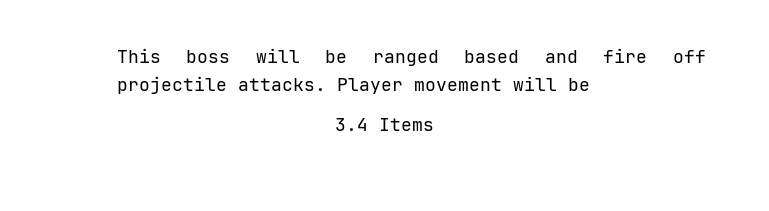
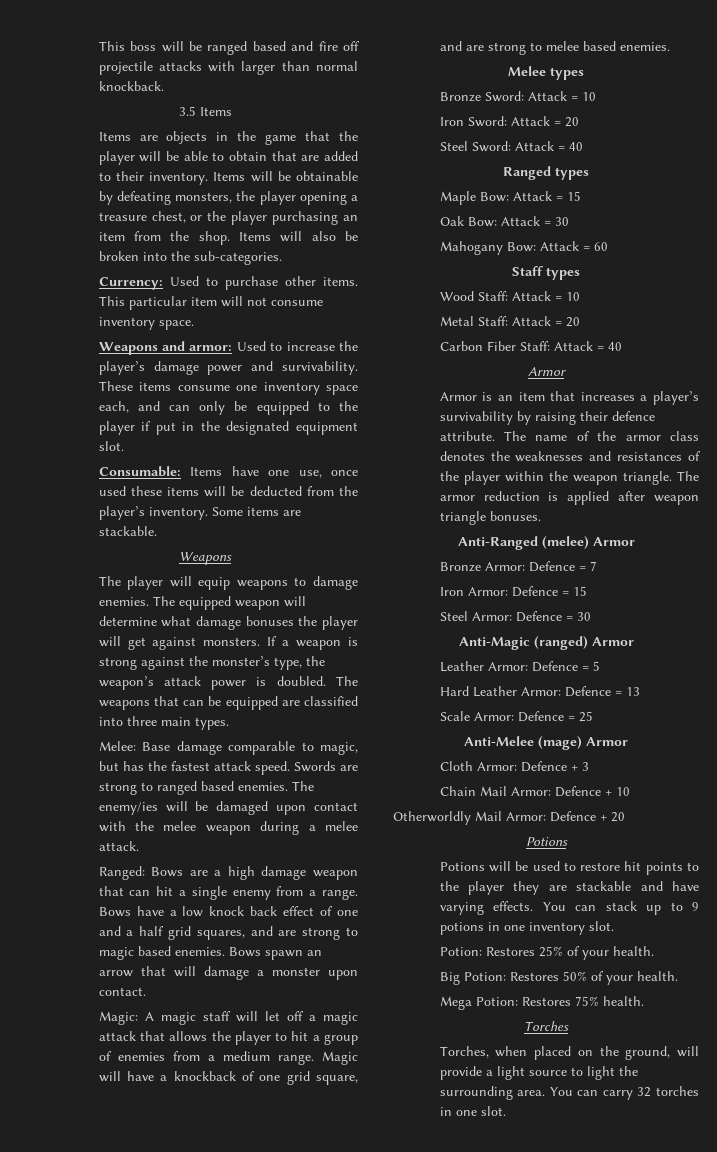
[237,76,590,94] [335,118,434,131] attacks. Player movement will be // 3.4 Items -> [158,61,358,75] [98,81,164,91] [178,106,232,116] [98,131,358,145] [98,151,358,165] [98,171,359,185] [98,191,358,205] [98,211,358,225] [98,231,358,245] [98,251,282,265] [98,276,358,290] [98,296,323,310] [98,317,194,330] [98,341,358,355] [98,361,358,375] [98,381,358,395] [98,401,358,415] [98,421,358,435] [98,441,124,451] [98,466,358,478] [98,486,358,497] [98,506,301,520] [98,526,157,536] [179,552,232,565] [98,576,358,590] [98,596,306,610] [98,616,358,630] [98,636,358,650] [98,656,325,670] [98,676,358,690] [98,696,358,710] [98,716,229,730] [98,741,358,755] [98,761,358,775] [98,781,314,795] [98,801,359,815] [98,821,358,835] [98,841,139,851] [98,866,358,880] [98,886,358,900] [98,906,358,917] [98,926,358,940] [98,946,322,960] [98,966,358,980] [98,987,146,996] [98,1011,358,1025] [98,1031,358,1045] [98,1051,358,1065] [98,1071,358,1085] [439,41,670,55] [508,66,584,80] [439,91,596,102] [439,116,579,127] [439,141,583,152] [503,166,589,180] [439,191,581,205] [439,216,569,227] [439,241,608,255] [512,266,580,280] [439,291,580,301] [439,316,580,327] [439,341,622,351] [527,367,566,376] [439,391,699,405] [439,411,655,425] [439,431,699,441] [439,451,701,462] [439,471,699,485] [439,491,699,505] [439,511,541,525] [457,536,635,550] [439,561,597,572] [439,586,587,597] [439,611,591,622] [458,636,634,650] [439,661,600,672] [439,686,640,697] [439,711,593,722] [464,736,628,750] [439,761,589,772] [439,786,630,797] [393,811,625,825] [525,837,568,846] [439,861,699,875] [439,881,699,895] [439,901,699,915] [439,921,614,935] [439,946,654,960] [439,971,678,985] [439,996,644,1010] [524,1021,569,1031] [439,1046,699,1060] [439,1066,638,1080] [439,1086,699,1100] [439,1106,506,1116] attacks with larger than normal knockback. // 3.5 Items // Items are objects in the game that the player will be able to obtain that are added to their inventory. Items will be obtainable by defeating monsters, the player opening a treasure chest, or the player purchasing an item from the shop. Items will also be broken into the sub-categories. // Currency: Used to purchase other items. This particular item will not consume inventory space. // Weapons and armor: Used to increase the player’s damage power and survivability. These items consume one inventory space each, and can only be equipped to the player if put in the designated equipment slot. // Consumable: Items have one use, once used these items will be deducted from the player’s inventory. Some items are stackable. // Weapons // The player will equip weapons to damage enemies. The equipped weapon will determine what damage bonuses the player will get against monsters. If a weapon is strong against the monster’s type, the weapon’s attack power is doubled. The weapons that can be equipped are classified into three main types. // Melee: Base damage comparable to magic, but has the fastest attack speed. Swords are strong to ranged based enemies. The enemy/ies will be damaged upon contact with the melee weapon during a melee attack. // Ranged: Bows are a high damage weapon that can hit a single enemy from a range. Bows have a low knock back effect of one and a half grid squares, and are strong to magic based enemies. Bows spawn an arrow that will damage a monster upon contact. // Magic: A magic staff will let off a magic attack that allows the player to hit a group of enemies from a medium range. Magic will have a knockback of one grid square, and are strong to melee based enemies. // Melee types // Bronze Sword: Attack = 10 // Iron Sword: Attack = 20 // Steel Sword: Attack = 40 // Ranged types // Maple Bow: Attack = 15 // Oak Bow: Attack = 30 // Mahogany Bow: Attack = 60 // Staff types // Wood Staff: Attack = 10 // Metal Staff: Attack = 20 // Carbon Fiber Staff: Attack = 40 // Armor // Armor is an item that increases a player’s survivability by raising their defence attribute. The name of the armor class denotes the weaknesses and resistances of the player within the weapon triangle. The armor reduction is applied after weapon triangle bonuses. // Anti-Ranged (melee) Armor // Bronze Armor: Defence = 7 // Iron Armor: Defence = 15 // Steel Armor: Defence = 30 // Anti-Magic (ranged) Armor // Leather Armor: Defence = 5 // Hard Leather Armor: Defence = 13 // Scale Armor: Defence = 25 // Anti-Melee (mage) Armor // Cloth Armor: Defence + 3 // Chain Mail Armor: Defence + 10 // Otherworldly Mail Armor: Defence + 20 // Potions // Potions will be used to restore hit points to the player they are stackable and have varying effects. You can stack up to 9 potions in one inventory slot. // Potion: Restores 25% of your health. // Big Potion: Restores 50% of your health. // Mega Potion: Restores 75% health. // Torches // Torches, when placed on the ground, will provide a light source to light the surrounding area. You can carry 32 torches in one slot.

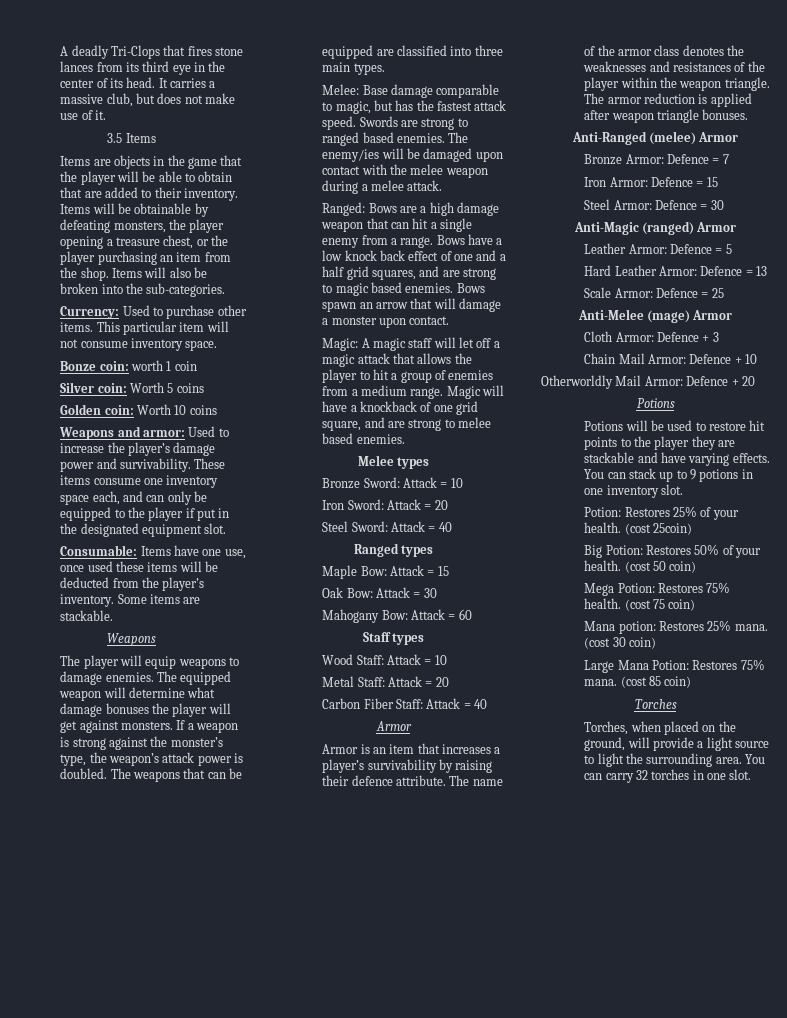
[98,41,360,55] [98,61,358,75] [98,81,164,91] This boss will be ranged based and fire off projectile attacks with larger than normal knockback. -> [60,45,244,59] [60,61,226,75] [60,77,216,88] [60,93,236,107] [60,110,106,120] A deadly Tri-Clops that fires stone lances from its third eye in the center of its head. It carries a massive club, but does not make use of it.
(194, 325) none -> [60,360,197,371] [60,382,204,393] [60,404,217,415] // Bonze coin: worth 1 coin // Silver coin: Worth 5 coins // Golden coin: Worth 10 coins
(654, 951) none -> [624,523,692,535] (cost 25coin)
(678, 976) none -> [624,561,697,573] (cost 50 coin)
(644, 1001) none -> [624,599,696,611] [584,620,768,634] [584,637,656,649] [584,659,765,673] [584,676,692,688] (cost 75 coin) // Mana potion: Restores 25% mana. (cost 30 coin) // Large Mana Potion: Restores 75% mana. (cost 85 coin)

